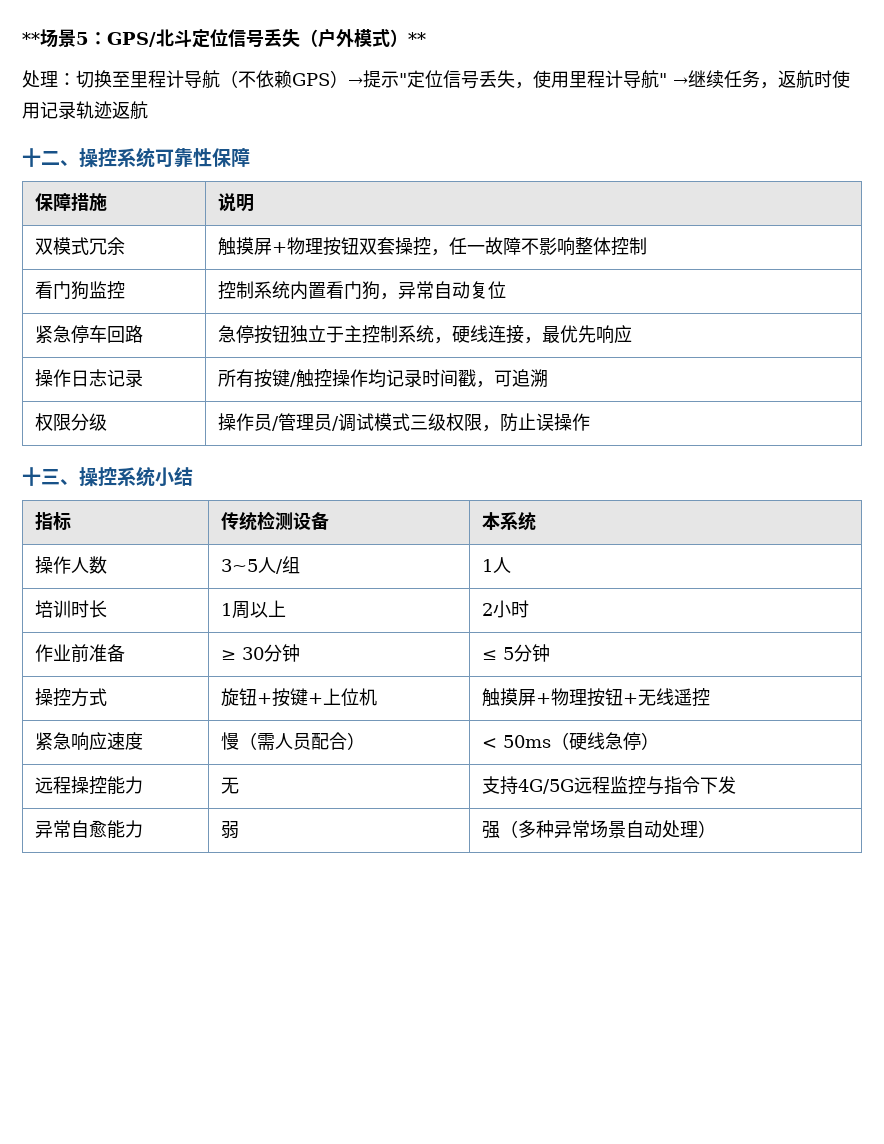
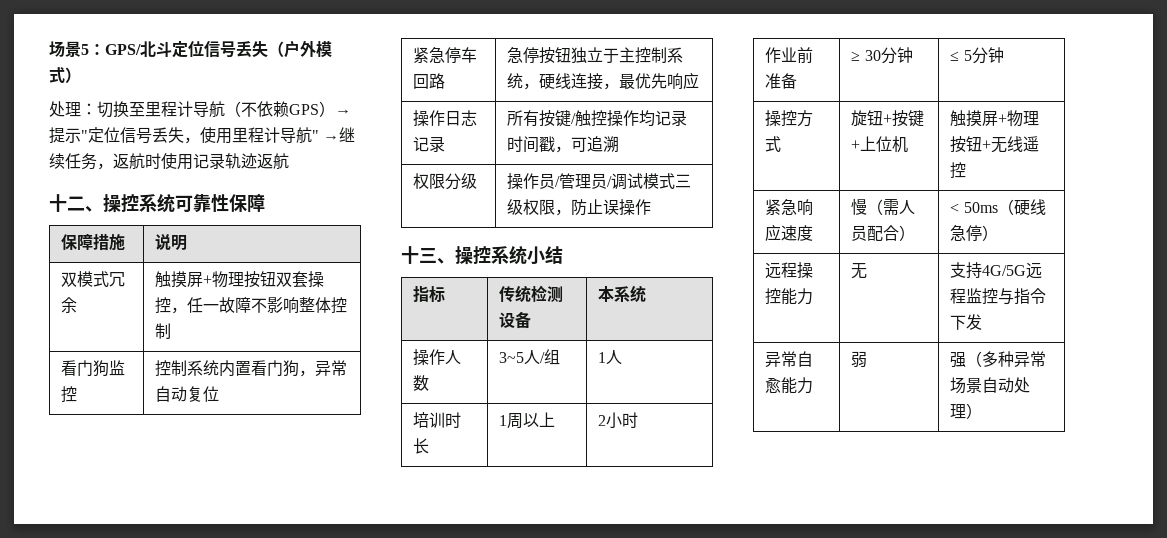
[22,32,40,45] ** -> (49, 49) none
[408,32,426,45] ** -> (81, 75) none

